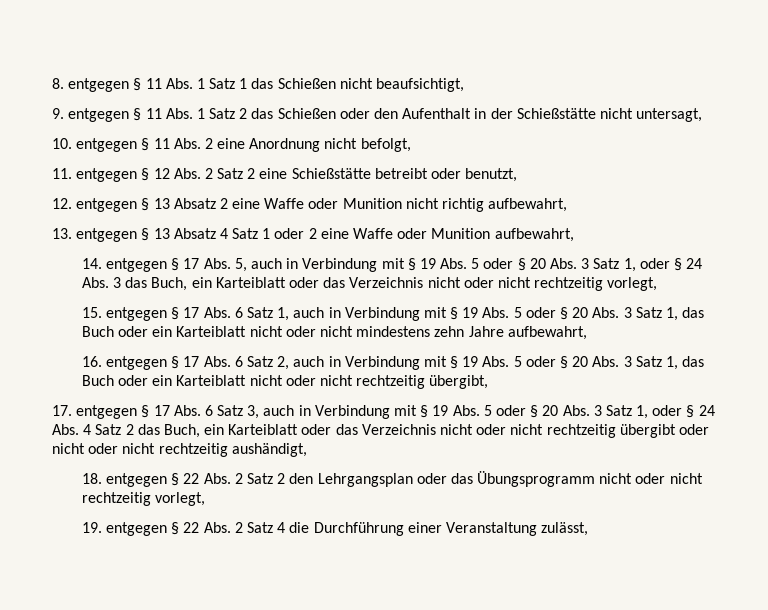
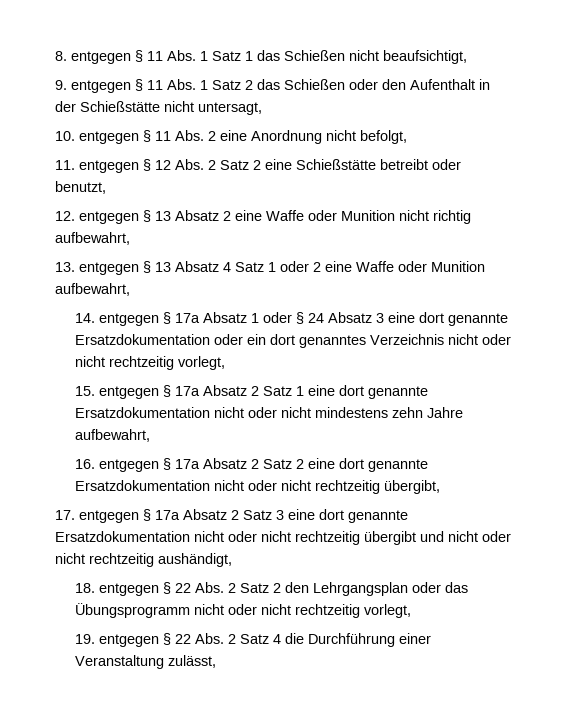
[183,258,703,272] [81,277,346,291] 17 Abs. 5, auch in Verbindung mit § 19 Abs. 5 oder § 20 Abs. 3 Satz 1, oder § 24 Abs. 3 das Buch, ein Karteiblatt oder das -> [174,312,508,326] [74,334,366,348] 17a Absatz 1 oder § 24 Absatz 3 eine dort genannte Ersatzdokumentation oder ein dort genanntes
[183,307,705,321] [81,326,247,337] 17 Abs. 6 Satz 1, auch in Verbindung mit § 19 Abs. 5 oder § 20 Abs. 3 Satz 1, das Buch oder ein Karteiblatt -> [174,385,428,399] [74,407,210,418] 17a Absatz 2 Satz 1 eine dort genannte Ersatzdokumentation
[183,356,705,370] [81,375,247,386] 17 Abs. 6 Satz 2, auch in Verbindung mit § 19 Abs. 5 oder § 20 Abs. 3 Satz 1, das Buch oder ein Karteiblatt -> [174,458,428,472] [74,480,210,491] 17a Absatz 2 Satz 2 eine dort genannte Ersatzdokumentation
[153,405,715,419] [52,424,436,438] 17 Abs. 6 Satz 3, auch in Verbindung mit § 19 Abs. 5 oder § 20 Abs. 3 Satz 1, oder § 24 Abs. 4 Satz 2 das Buch, ein Karteiblatt oder das Verzeichnis -> [155,509,408,523] [55,531,190,542] 17a Absatz 2 Satz 3 eine dort genannte Ersatzdokumentation
[678,424,709,435] oder -> [420,531,444,542] und

